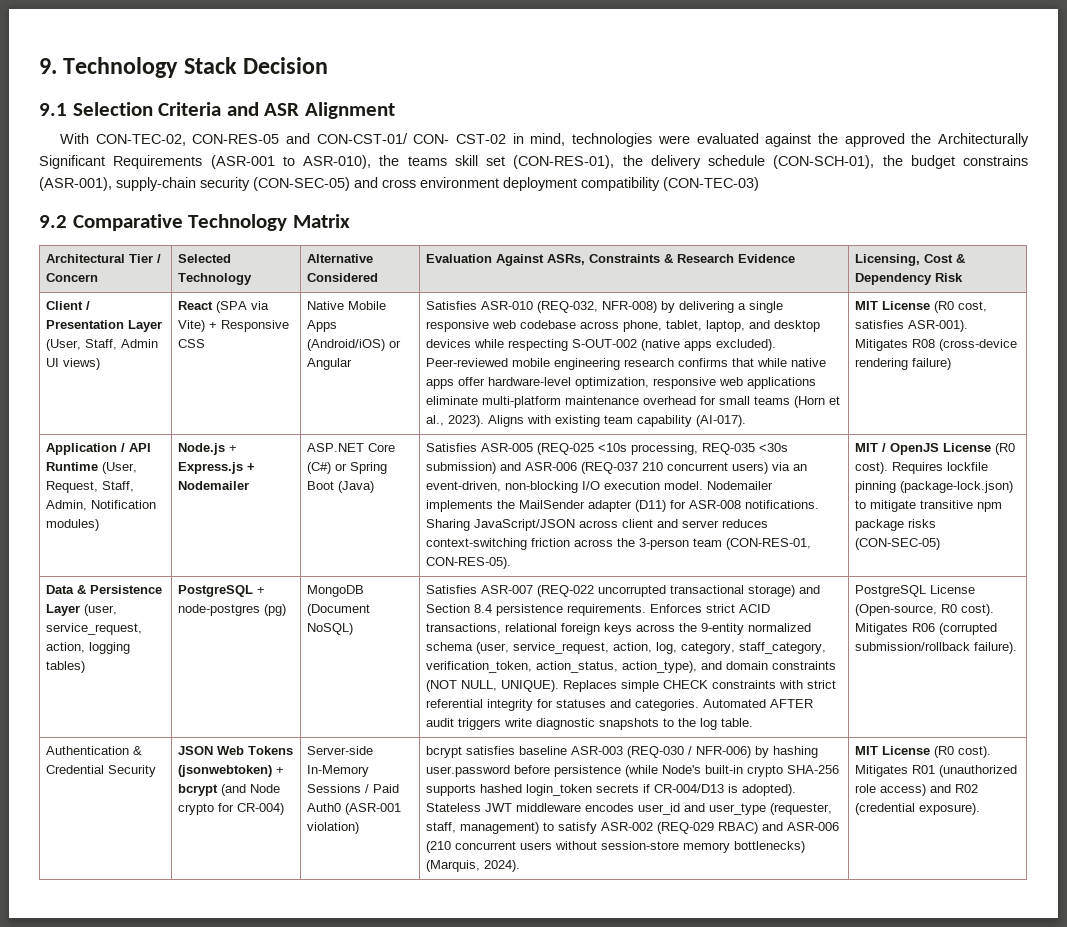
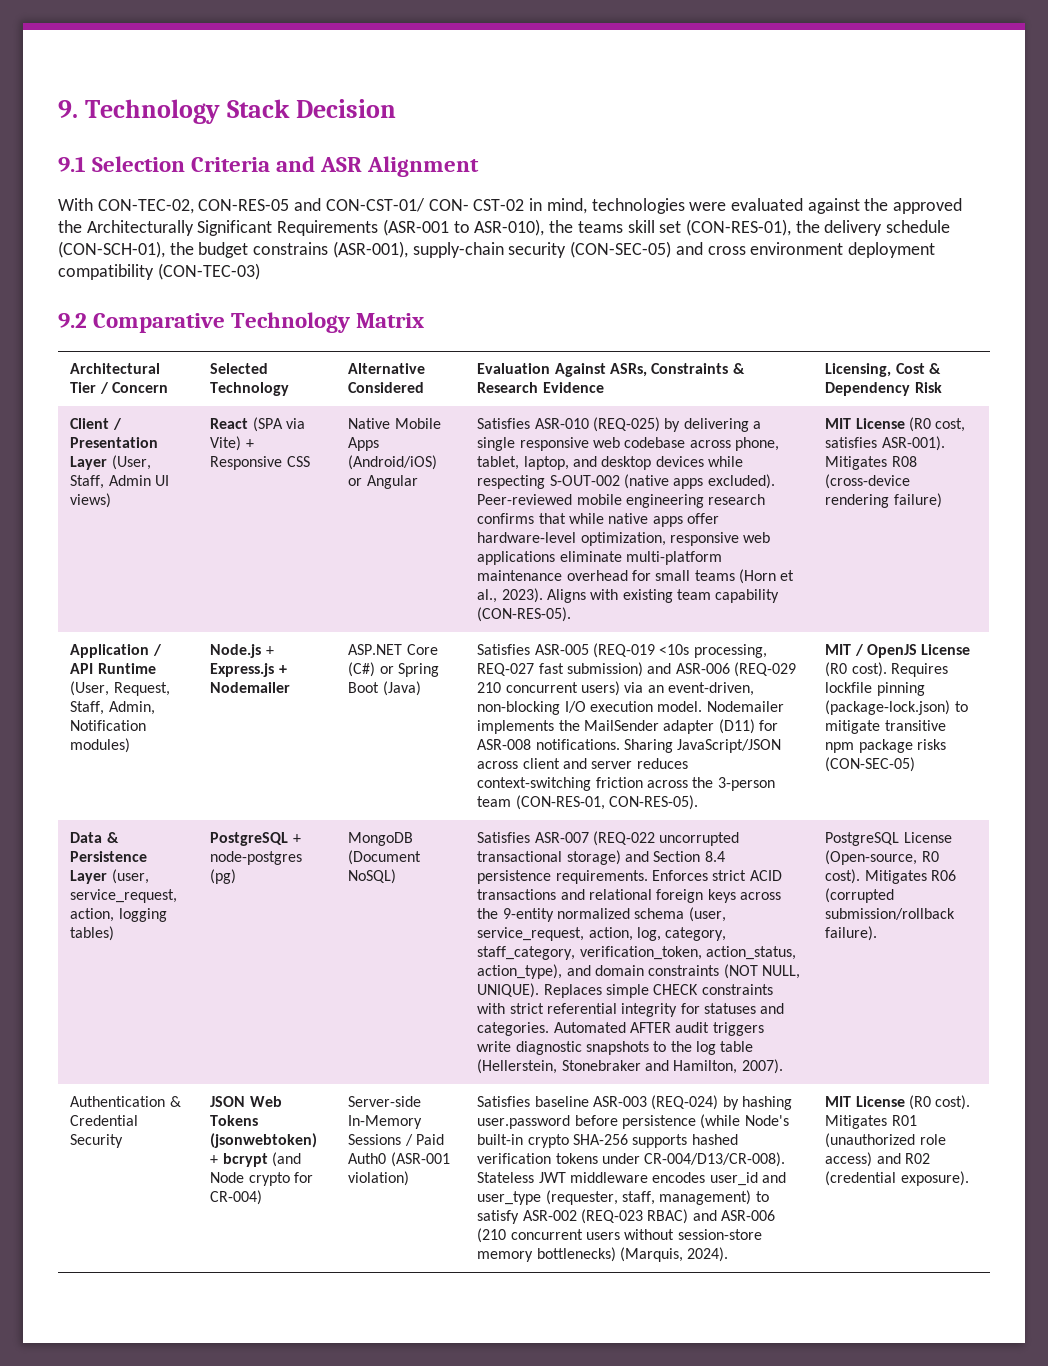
[536,301,657,313] (REQ-032, NFR-008) -> [593,417,661,432] (REQ-025)
[695,415,746,427] (AI-017). -> [477,607,572,622] (CON-RES-05).
[536,443,594,455] (REQ-025 -> [593,643,656,658] (REQ-019
[701,443,788,455] REQ-035 <30s -> [477,663,564,676] REQ-027 fast
[580,462,638,474] (REQ-037 -> [733,662,796,677] (REQ-029
[425,623,501,634] transactions, -> [477,889,585,900] transactions and
[720,718,753,727] table. -> [720,1041,754,1052] [477,1059,783,1074] table (Hellerstein, Stonebraker and Hamilton, 2007).
[425,746,751,758] bcrypt satisfies baseline ASR-003 (REQ-030 / NFR-006) -> [477,1095,719,1110] Satisfies baseline ASR-003 (REQ-024)
[525,784,796,796] login_token secrets if CR-004/D13 is adopted). -> [477,1152,786,1167] verification tokens under CR-004/D13/CR-008).
[656,822,714,834] (REQ-029 -> [581,1209,644,1224] (REQ-023

